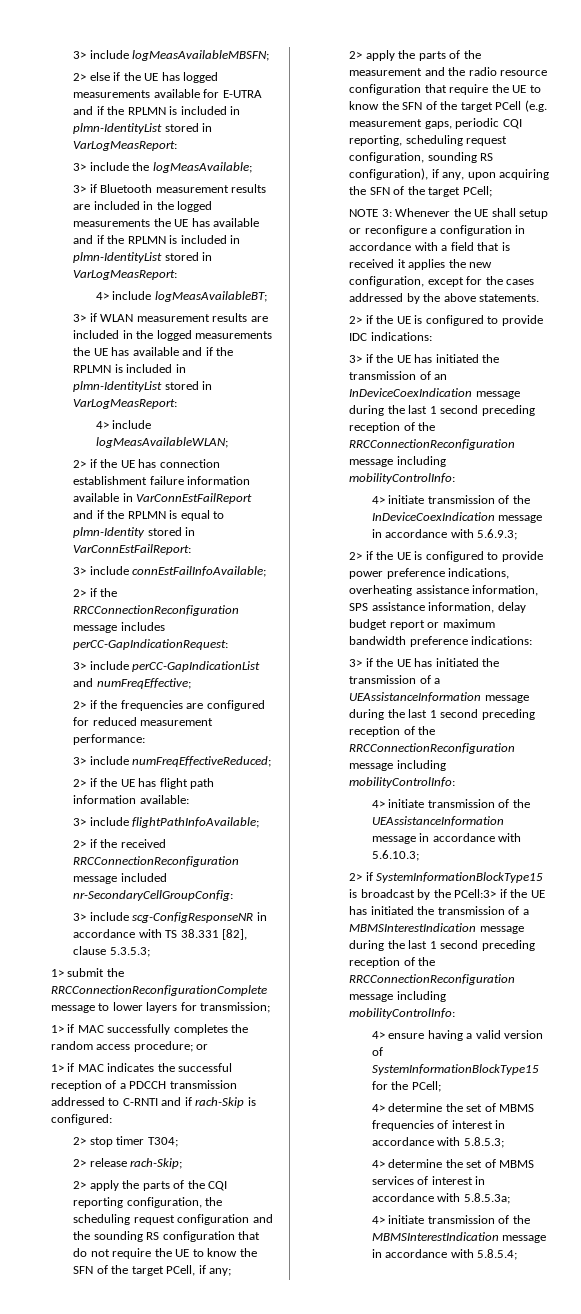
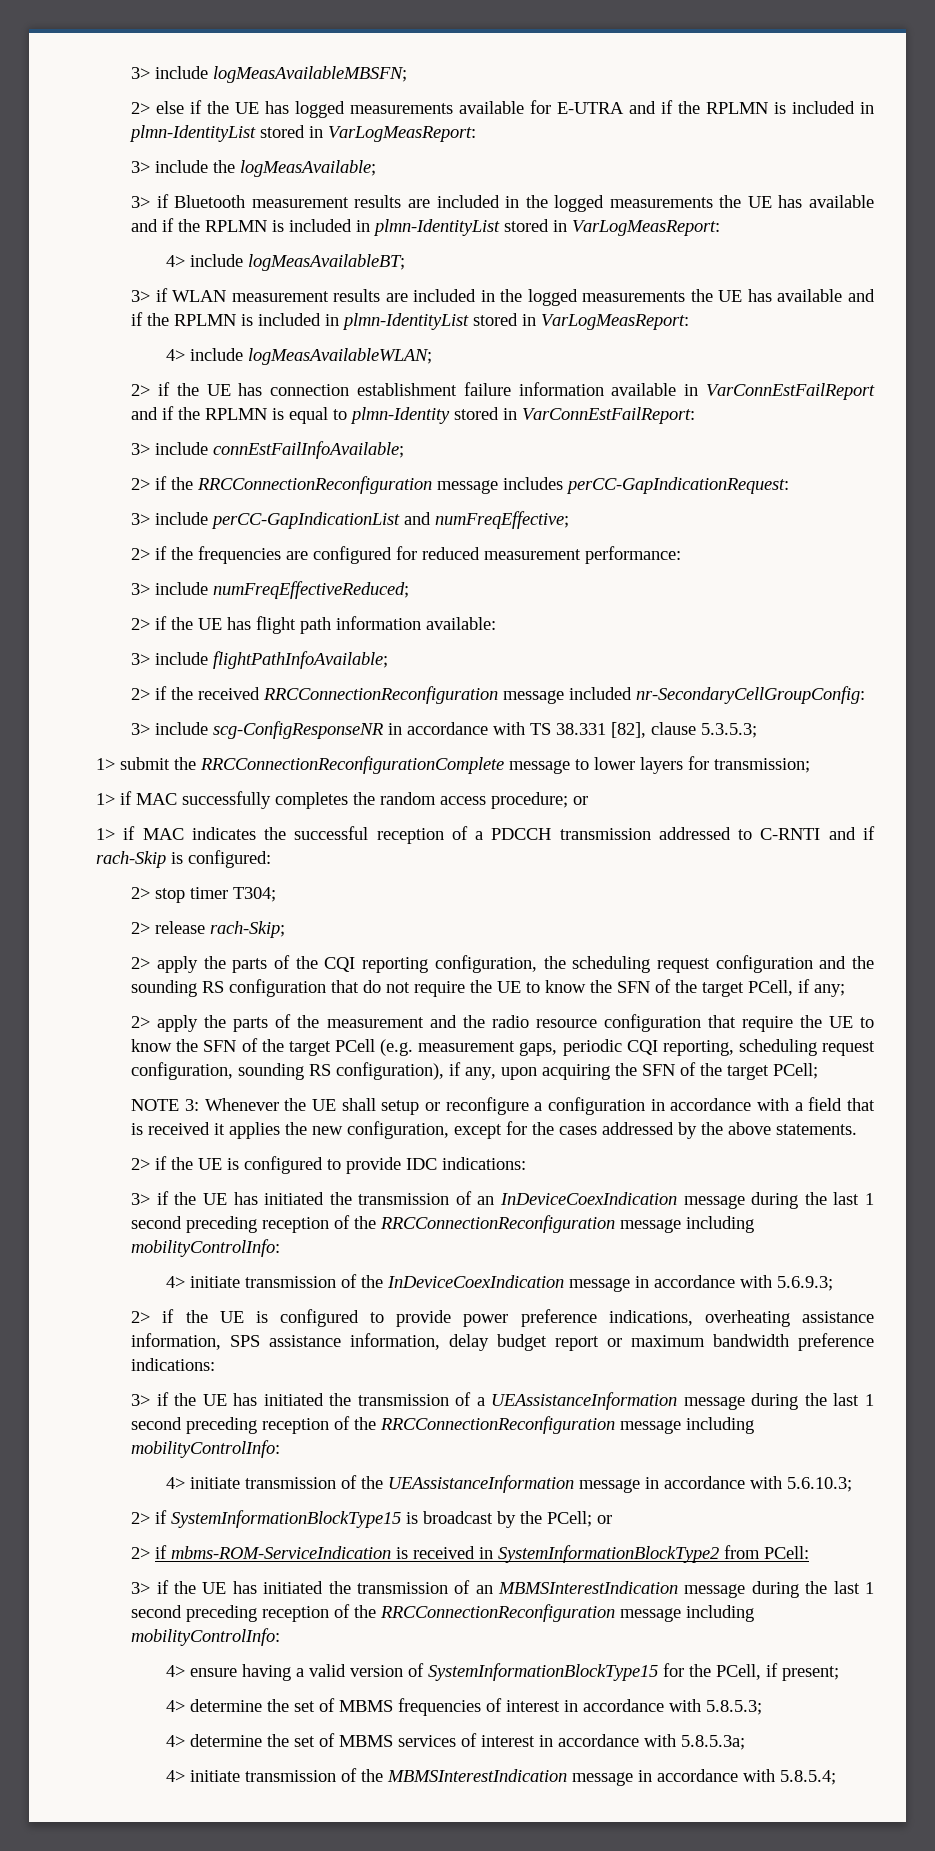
[454,889,545,898] [349,906,529,915] PCell:3> if the UE has initiated the transmission of a -> [547,1511,613,1527] [131,1545,810,1563] [131,1580,493,1594] PCell; or // 2> if mbms-ROM-ServiceIndication is received in SystemInformationBlockType2 from PCell: // 3> if the UE has initiated the transmission of an
[411,1081,441,1092] PCell; -> [716,1663,840,1681] PCell, if present;

